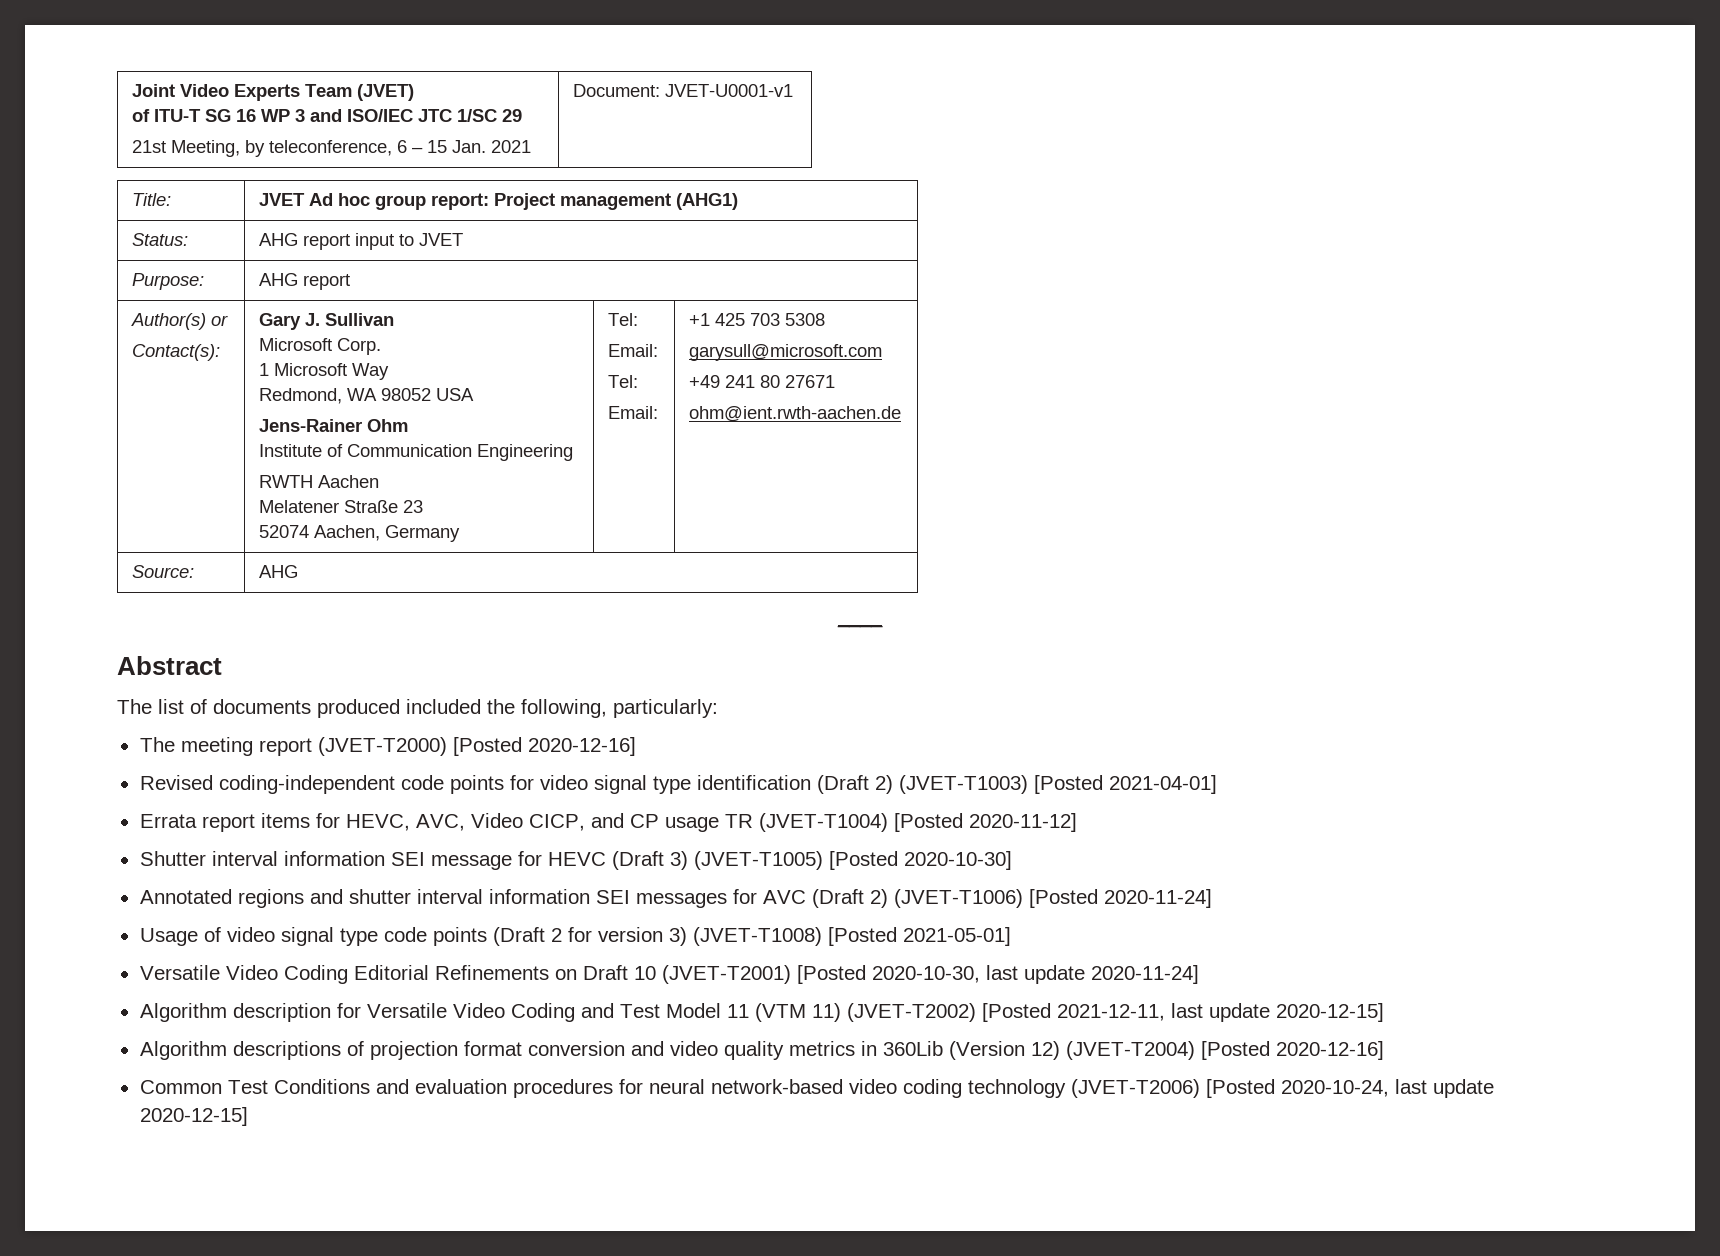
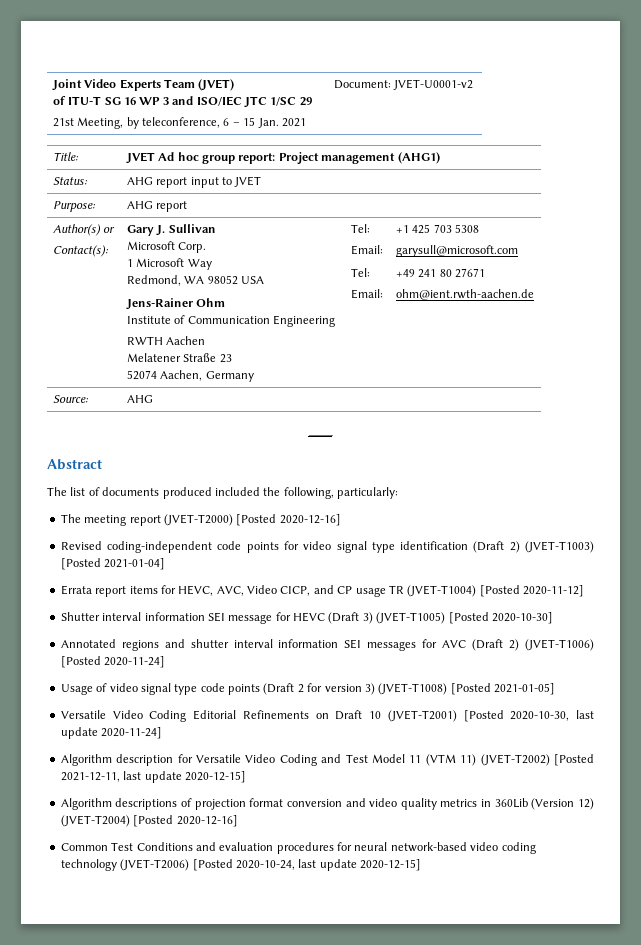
[664,84,793,97] JVET-U0001-v1 -> [393,79,474,90] JVET-U0001-v2
[1108,775,1217,794] 2021-04-01] -> [104,558,166,570] 2021-01-04]
[902,927,1011,946] 2021-05-01] -> [494,683,555,695] 2021-01-05]

